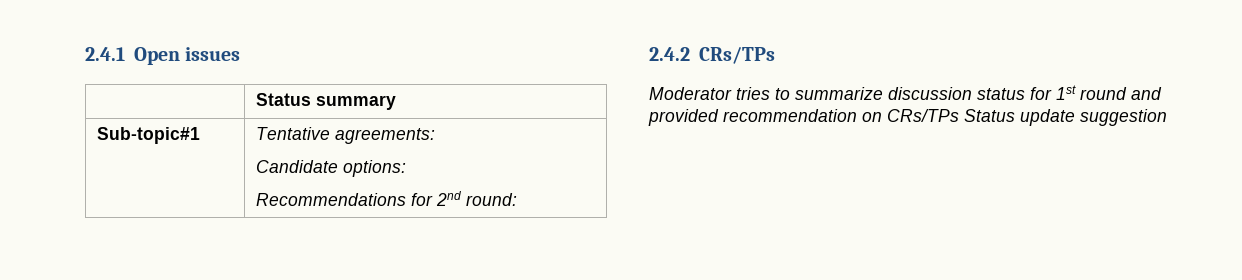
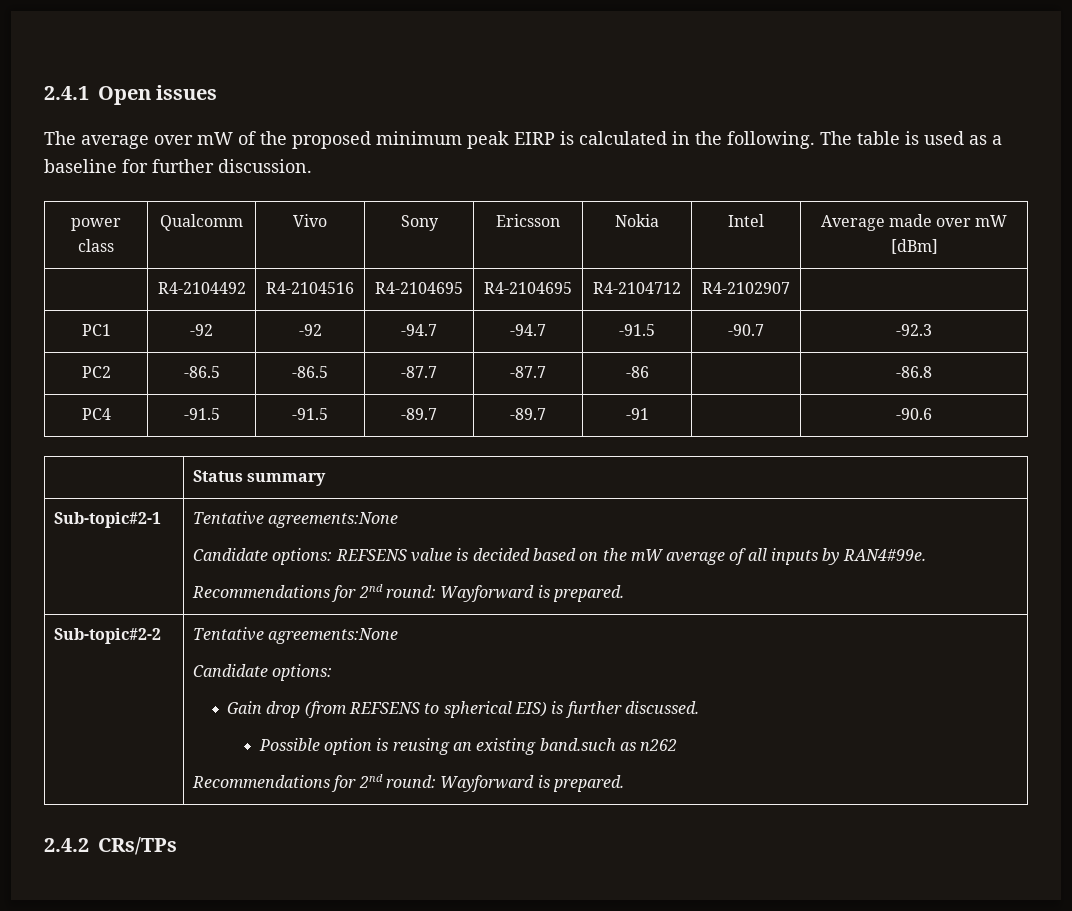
(241, 54) none -> [44,131,1002,149] [44,159,312,173] [71,218,121,231] [78,239,114,252] [160,214,243,231] [293,214,327,227] [400,215,439,231] [496,214,560,227] [615,214,659,227] [728,214,764,227] [820,214,1008,231] [890,239,938,254] [157,282,246,294] [266,282,354,294] [375,282,463,294] [484,282,572,294] [593,282,681,294] [702,282,790,294] [81,324,111,336] [190,324,214,336] [298,324,322,336] [401,324,437,336] [510,324,546,336] [619,324,655,336] [728,324,764,336] [896,324,932,336] [81,366,111,378] [183,366,220,378] [292,366,328,378] [401,366,437,378] [510,366,546,378] [625,366,649,378] [896,366,932,378] [81,408,111,420] [183,408,220,420] [292,408,328,420] [401,408,437,420] [510,408,546,420] [625,408,649,420] [896,408,932,420] // The average over mW of the proposed minimum peak EIRP is calculated in the following. The table is used as a baseline for further discussion. // power class | Qualcomm | Vivo | Sony | Ericsson | Nokia | Intel | Average made over mW [dBm] // | R4-2104492 | R4-2104516 | R4-2104695 | R4-2104695 | R4-2104712 | R4-2102907 | // PC1 | -92 | -92 | -94.7 | -94.7 | -91.5 | -90.7 | -92.3 // PC2 | -86.5 | -86.5 | -87.7 | -87.7 | -86 | | -86.8 // PC4 | -91.5 | -91.5 | -89.7 | -89.7 | -91 | | -90.6
[97,127,201,144] [256,127,436,144] [256,160,407,177] [256,191,518,206] [649,47,775,64] [649,85,1162,100] [648,109,1167,126] Sub-topic#1 | Tentative agreements: // Candidate options: // Recommendations for 2nd round: // 2.4.2 CRs/TPs // Moderator tries to summarize discussion status for 1st round and provided recommendation on CRs/TPs Status update suggestion -> [53,512,161,528] [192,511,399,528] [192,548,926,565] [191,584,624,602] [53,628,161,644] [192,627,399,644] [192,664,333,681] [226,701,699,718] [258,738,678,755] [191,774,624,792] [44,837,177,855] Sub-topic#2-1 | Tentative agreements:None // Candidate options: REFSENS value is decided based on the mW average of all inputs by RAN4#99e. // Recommendations for 2nd round: Wayforward is prepared. // Sub-topic#2-2 | Tentative agreements:None // Candidate options: // Gain drop (from REFSENS to spherical EIS) is further discussed. // Possible option is reusing an existing band.such as n262 // Recommendations for 2nd round: Wayforward is prepared. // 2.4.2 CRs/TPs

